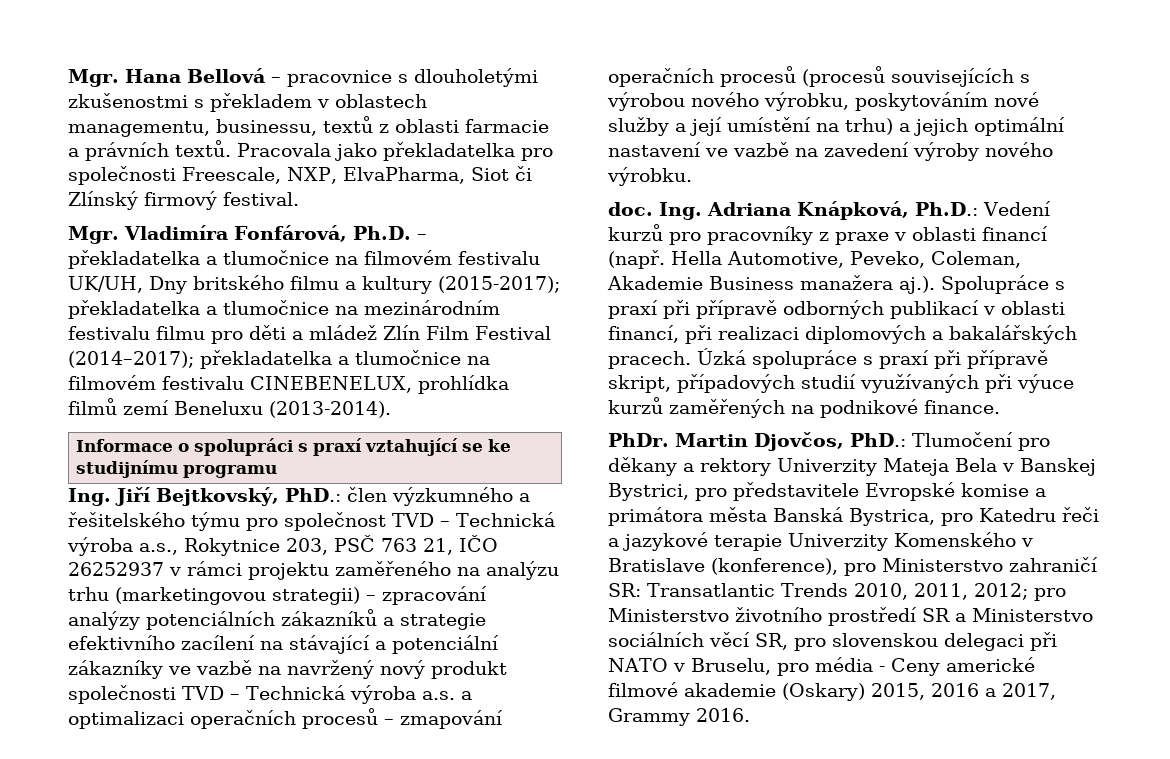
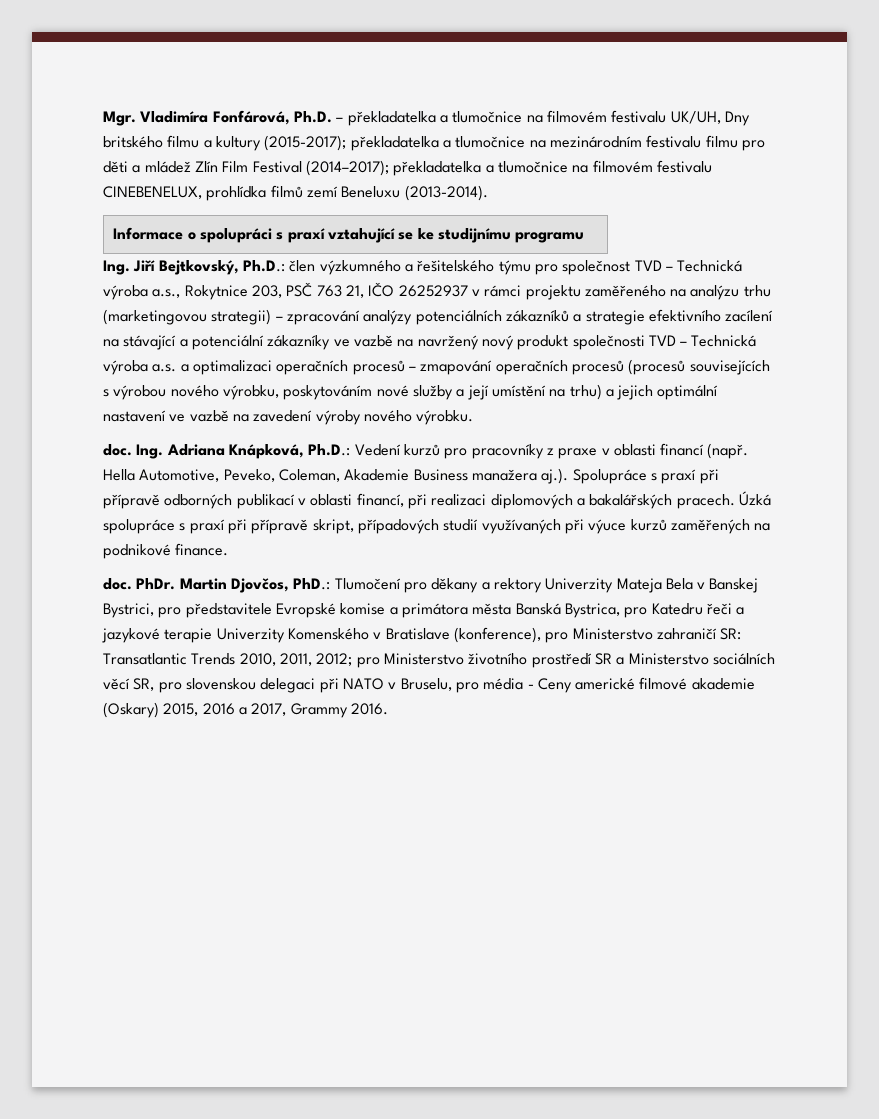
[68,68,538,87] [68,93,427,112] [68,116,549,137] [68,140,553,161] [68,166,532,185] [68,191,299,210] [68,226,119,244] Mgr. Hana Bellová – pracovnice s dlouholetými zkušenostmi s překladem v oblastech managementu, businessu, textů z oblasti farmacie a právních textů. Pracovala jako překladatelka pro společnosti Freescale, NXP, ElvaPharma, Siot či Zlínský firmový festival. // Mgr. -> [103,111,136,126] Mgr.
[284,488,341,502] PhD.: -> [242,260,285,272] Ph.D.:
(1000, 407) none -> [103,578,132,590] doc.

